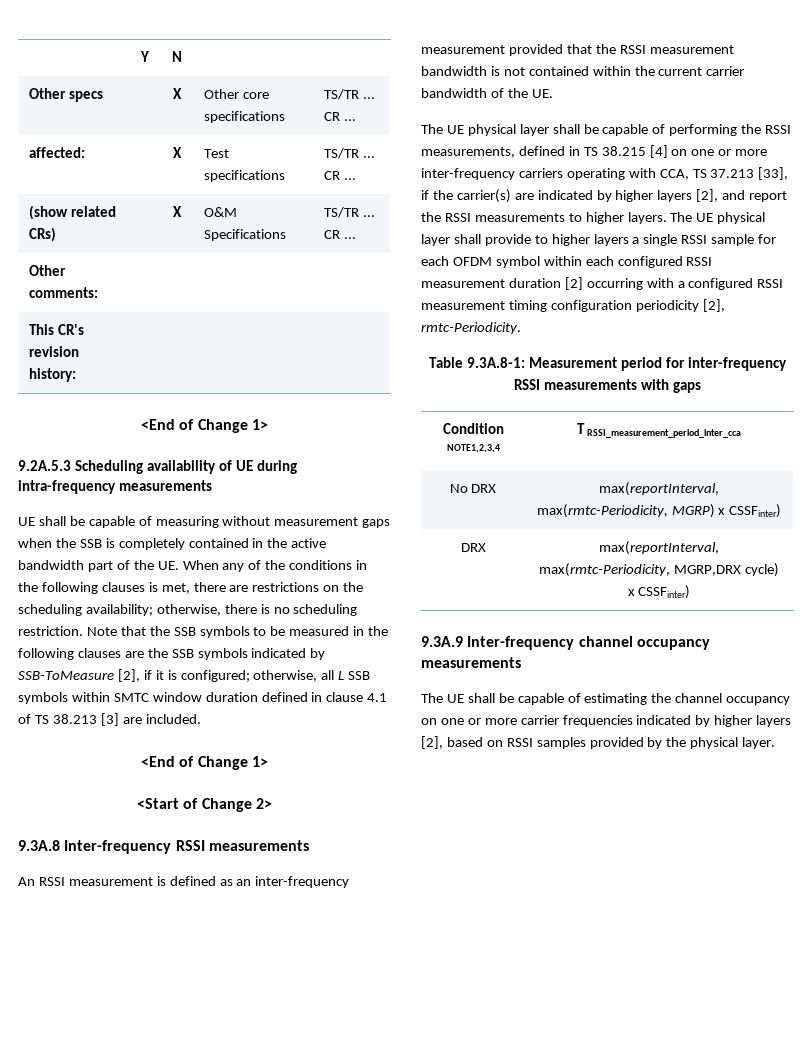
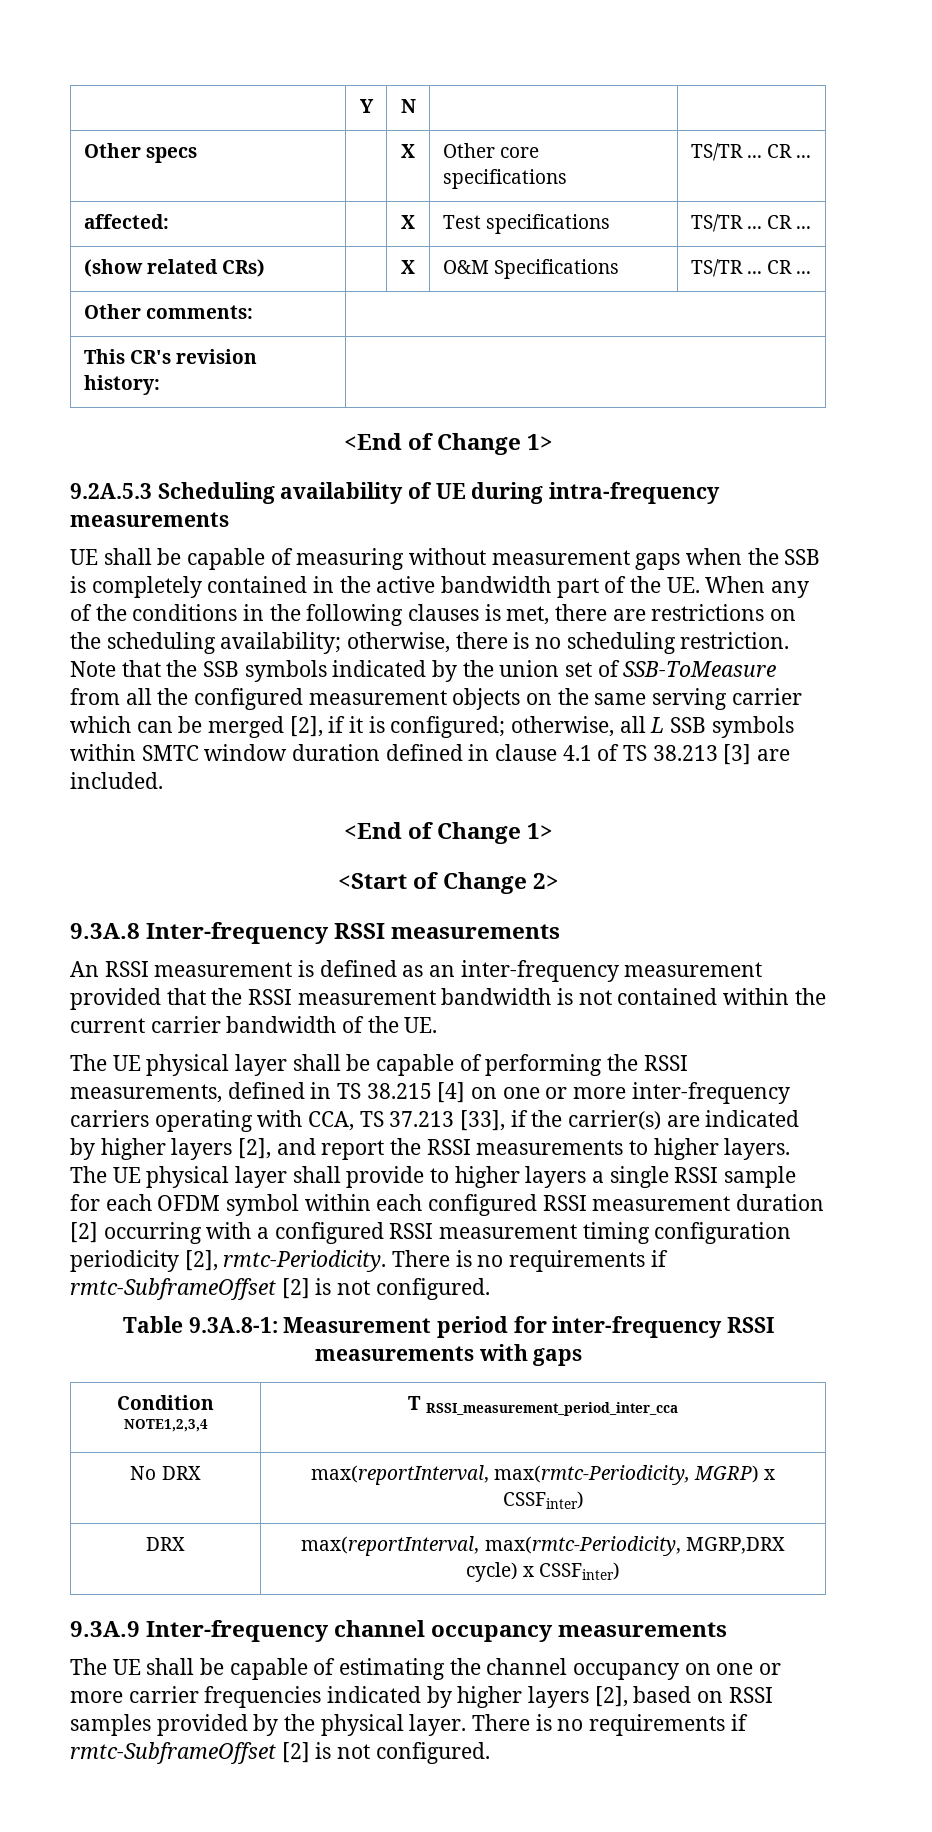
[253,626,389,636] [18,648,326,660] [18,671,114,680] to be measured in the following clauses are the SSB symbols indicated by SSB-ToMeasure -> [332,660,777,682] [70,688,802,710] [70,716,285,738] indicated by the union set of SSB-ToMeasure from all the configured measurement objects on the same serving carrier which can be merged
(521, 328) none -> [392,1250,668,1272] [70,1278,490,1300] There is no requirements if rmtc-SubframeOffset [2] is not configured.
(776, 743) none -> [472,1714,748,1736] [70,1742,490,1764] There is no requirements if rmtc-SubframeOffset [2] is not configured.

